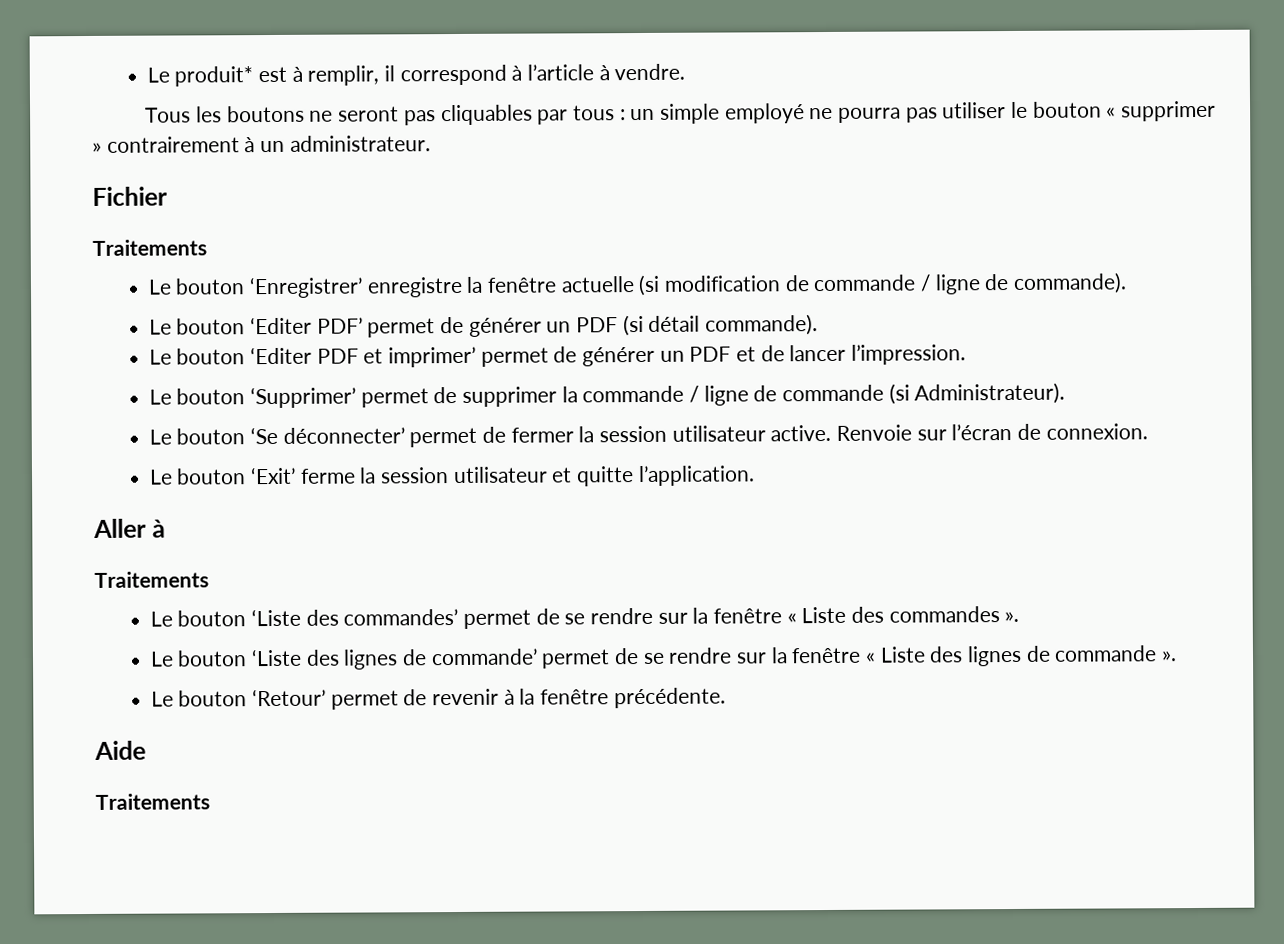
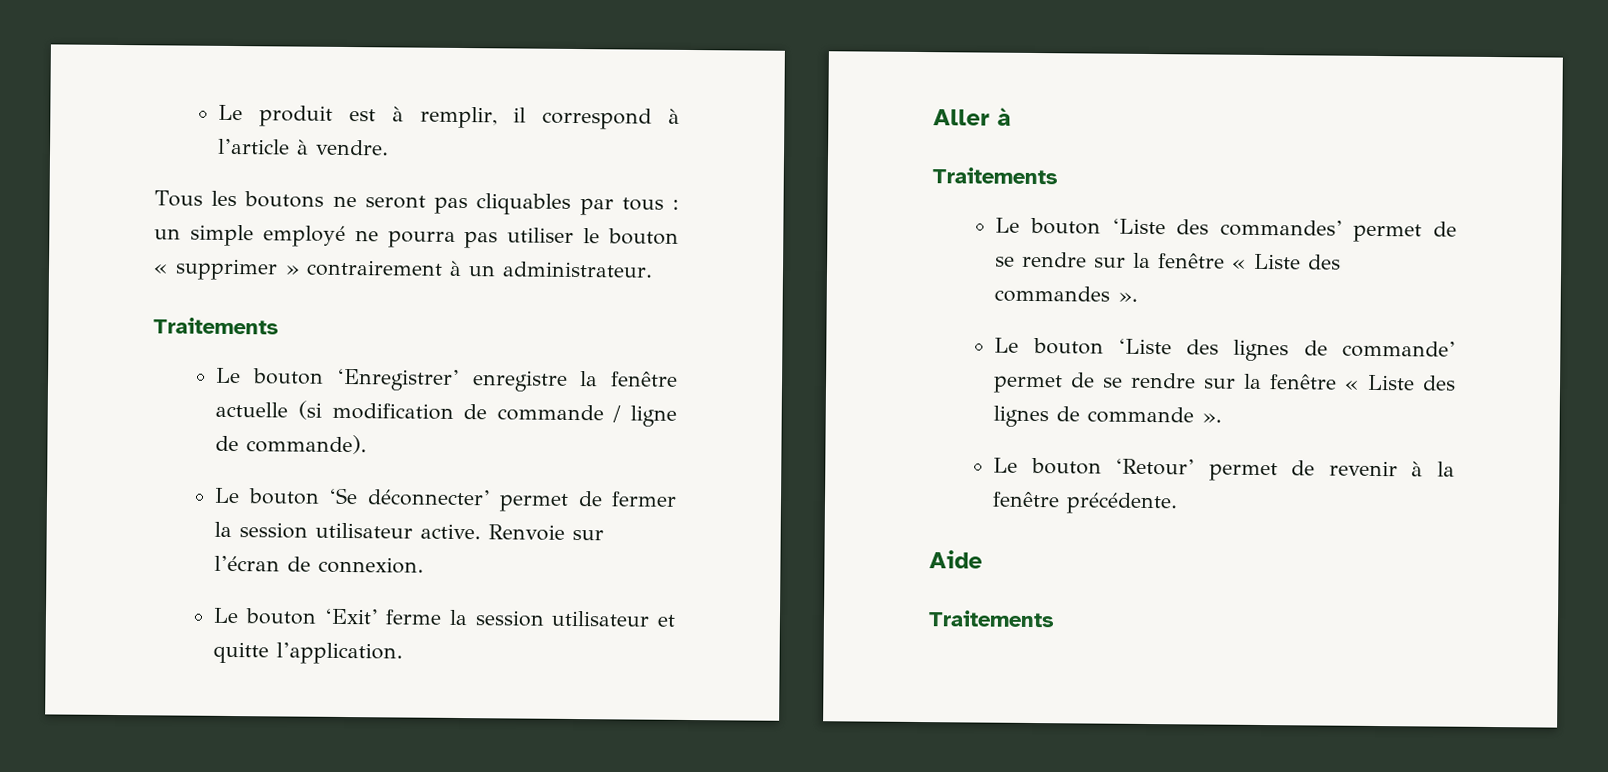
[146,66,254,87] Le produit* -> [218,104,334,127] Le produit
[92,186,168,206] // Fichier -> (653, 269) none
[148,314,819,338] [148,344,967,368] [148,382,1066,409] // Le bouton ‘Editer PDF’ permet de générer un PDF (si détail commande). // Le bouton ‘Editer PDF et imprimer’ permet de générer un PDF et de lancer l’impression. // Le bouton ‘Supprimer’ permet de supprimer la commande / ligne de commande (si Administrateur). -> (368, 444) none

